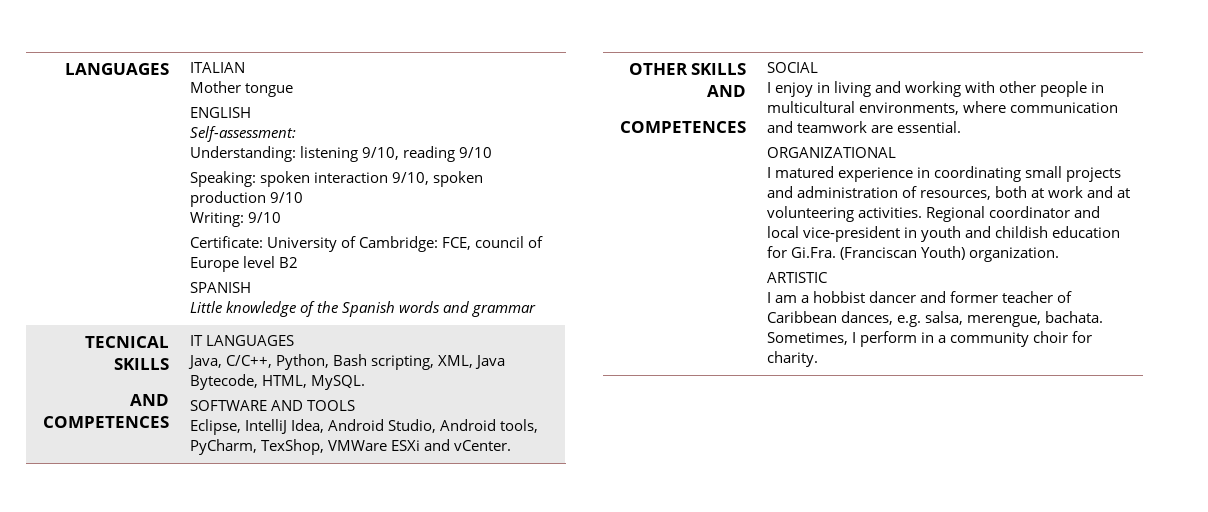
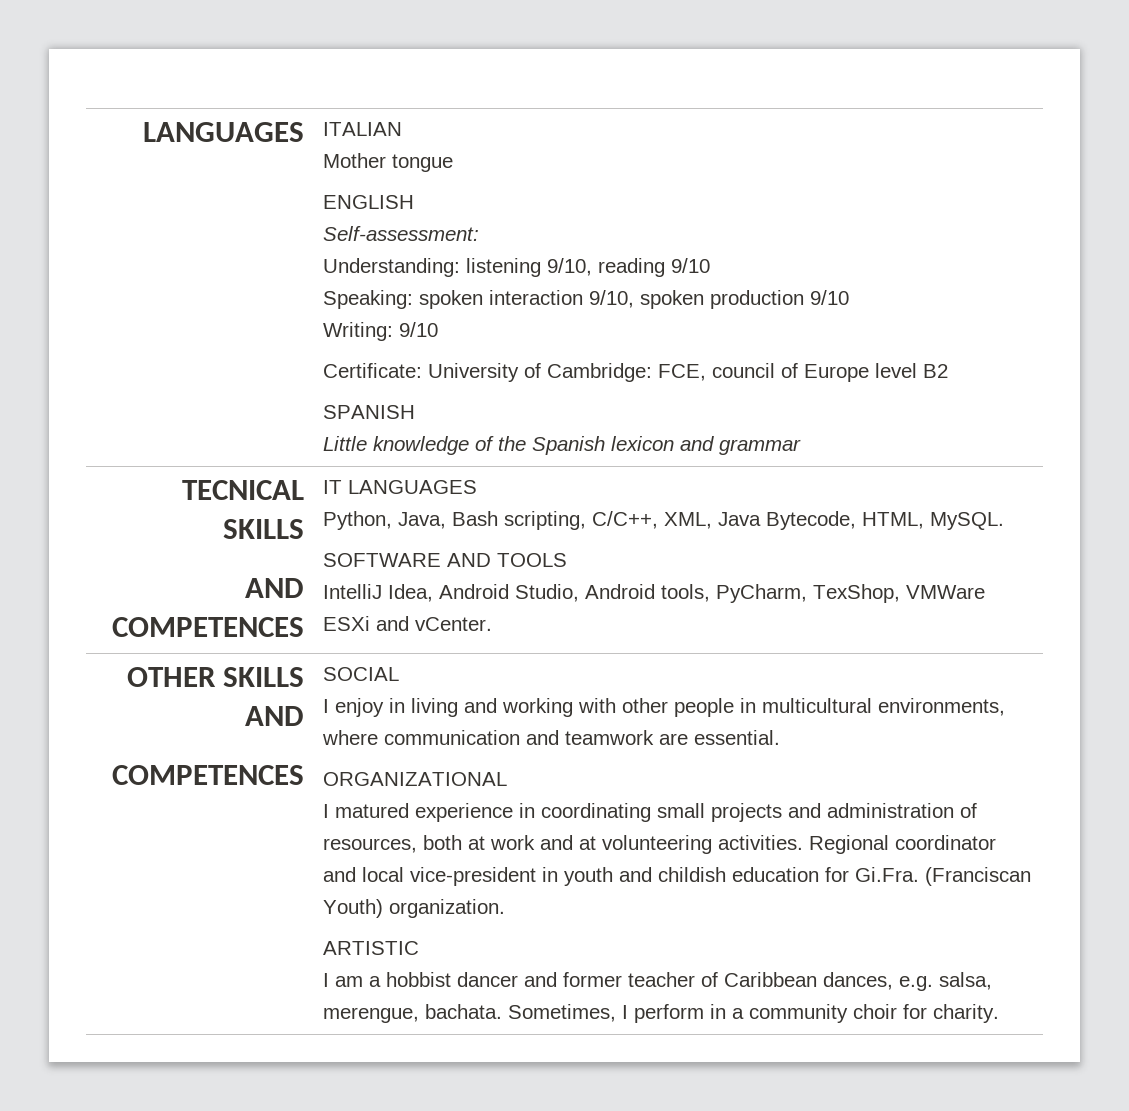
[398,301,440,313] words -> [610,436,674,451] lexicon
[187,354,329,370] Java, C/C++, Python, -> [322,511,446,530] Python, Java,
(434, 362) none -> [591,511,658,529] C/C++,
[189,419,241,435] Eclipse, -> (567, 560) none

